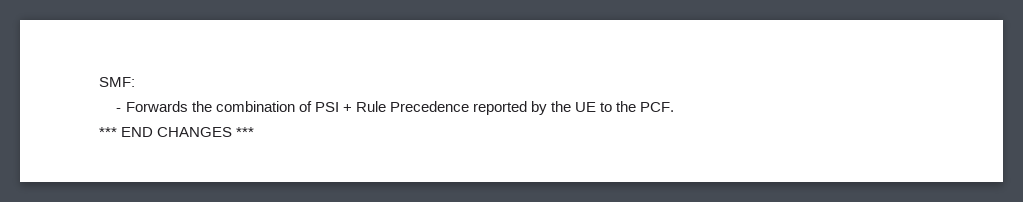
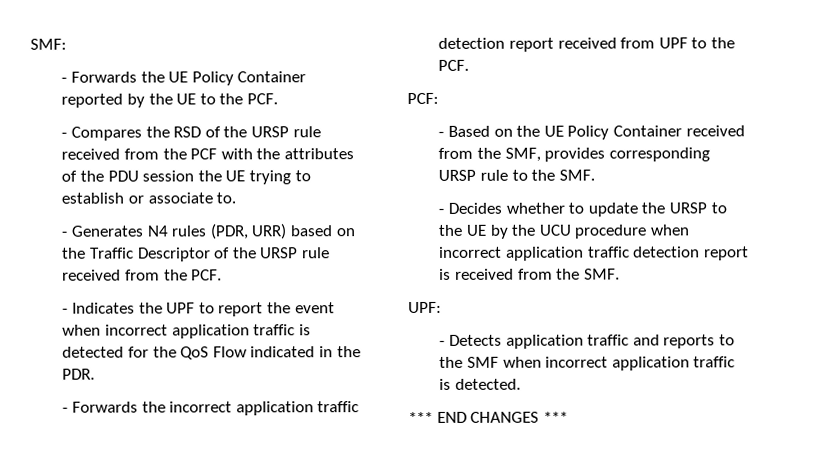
[215,101,469,112] combination of PSI + Rule Precedence -> [168,71,307,86] UE Policy Container
(675, 107) none -> [61,126,321,141] [61,148,354,160] [61,170,311,185] [61,192,237,204] [61,223,356,240] [62,247,330,262] [62,269,223,281] [62,302,335,317] [62,324,311,339] [62,346,361,360] [62,368,96,380] [62,401,360,416] [438,37,735,52] [438,59,470,71] [407,92,439,105] [438,125,745,140] [438,147,710,162] [438,169,595,181] [438,202,727,217] [438,224,689,239] [439,246,749,261] [439,268,620,280] [408,301,442,314] [439,334,735,349] [439,356,736,371] [439,378,522,390] // - Compares the RSD of the URSP rule received from the PCF with the attributes of the PDU session the UE trying to establish or associate to. // - Generates N4 rules (PDR, URR) based on the Traffic Descriptor of the URSP rule received from the PCF. // - Indicates the UPF to report the event when incorrect application traffic is detected for the QoS Flow indicated in the PDR. // - Forwards the incorrect application traffic detection report received from UPF to the PCF. // PCF: // - Based on the UE Policy Container received from the SMF, provides corresponding URSP rule to the SMF. // - Decides whether to update the URSP to the UE by the UCU procedure when incorrect application traffic detection report is received from the SMF. // UPF: // - Detects application traffic and reports to the SMF when incorrect application traffic is detected.

